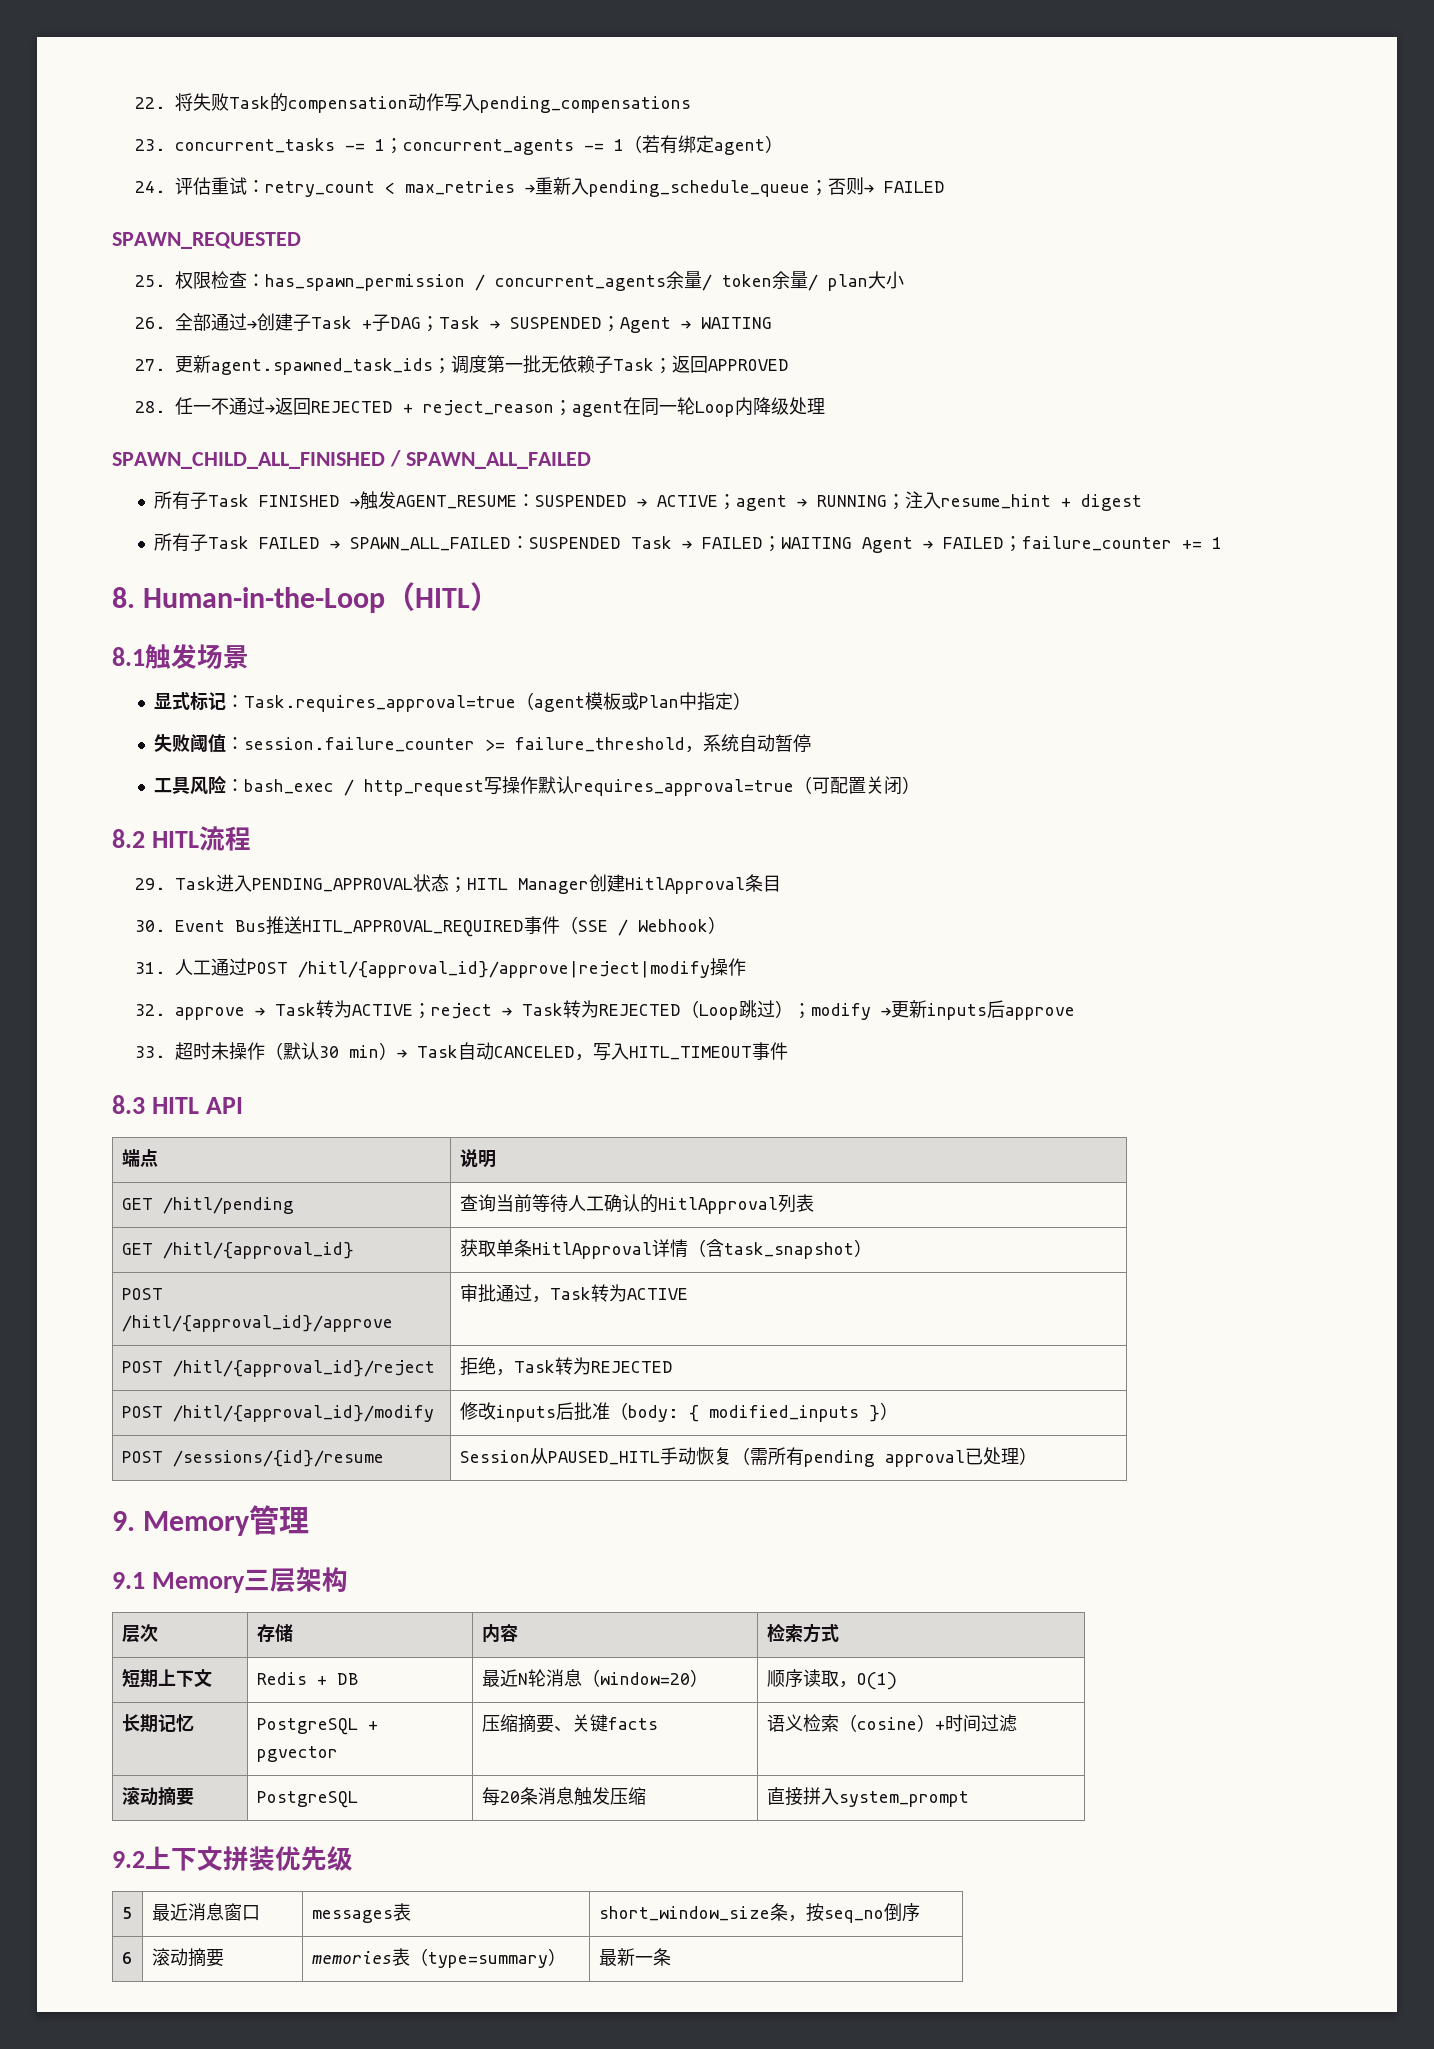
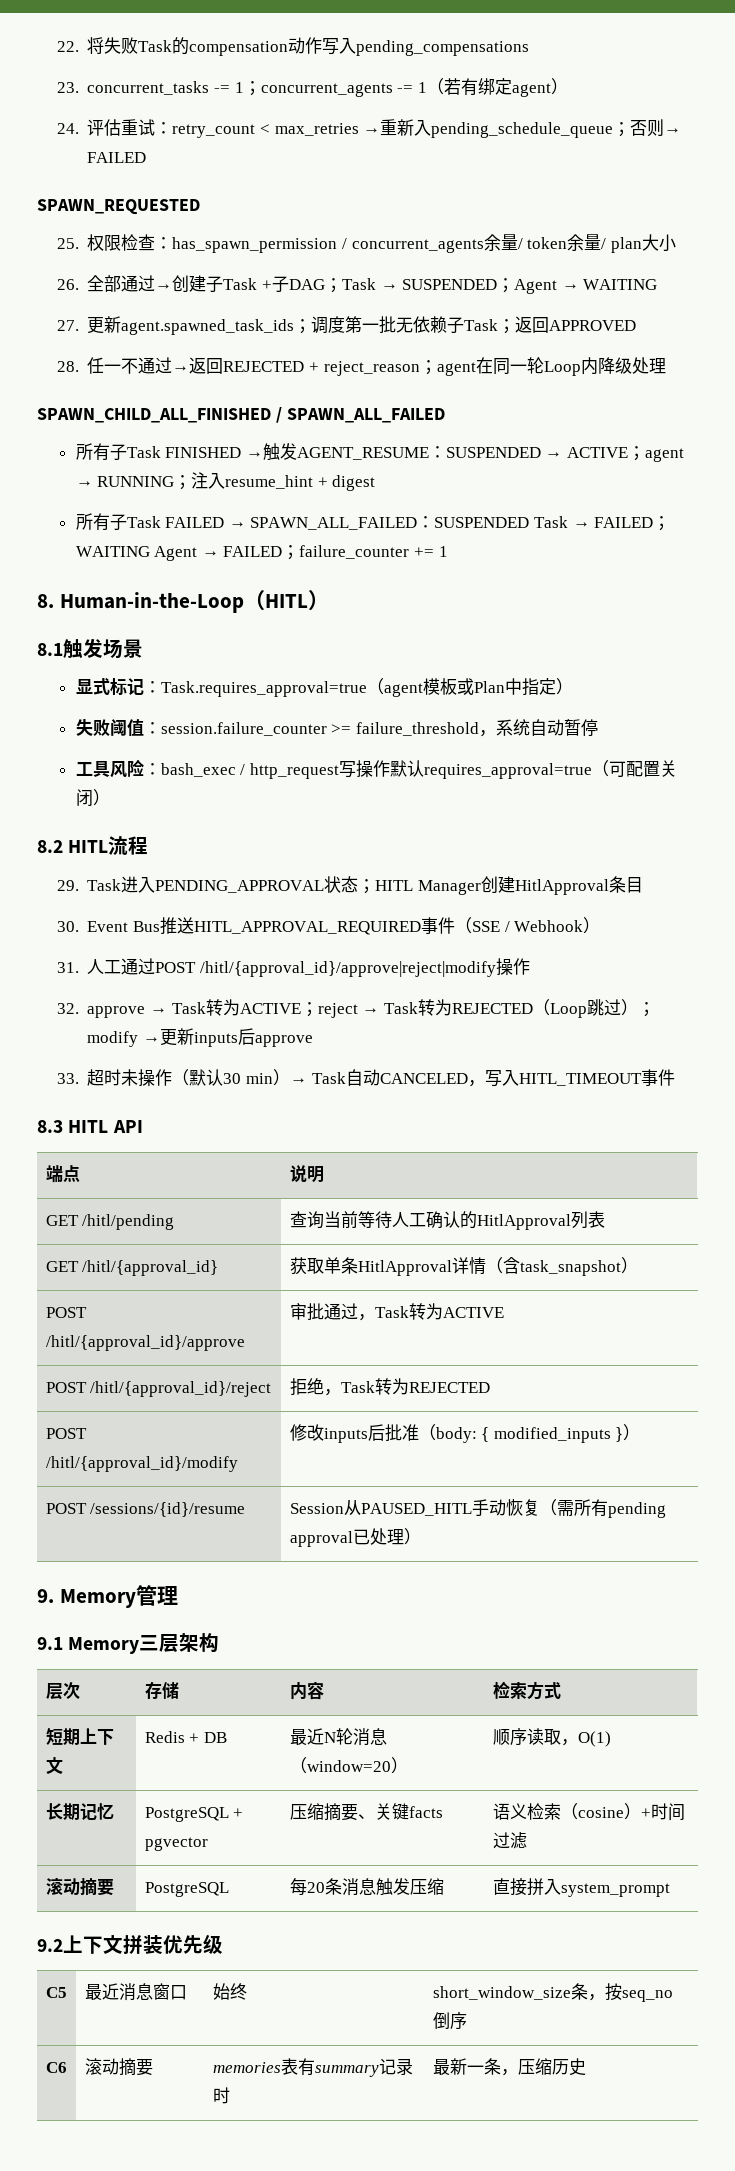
[121,1907,132,1919] 5 -> [45,1987,67,1998] C5
[311,1903,411,1923] messages表 -> [212,1983,247,2000] 始终
[121,1952,132,1964] 6 -> [45,2062,67,2073] C6
[409,1948,566,1968] （type=summary） -> [297,2058,413,2077] [212,2087,230,2104] 有summary记录时
(671, 1957) none -> [500,2058,586,2076] ，压缩历史

